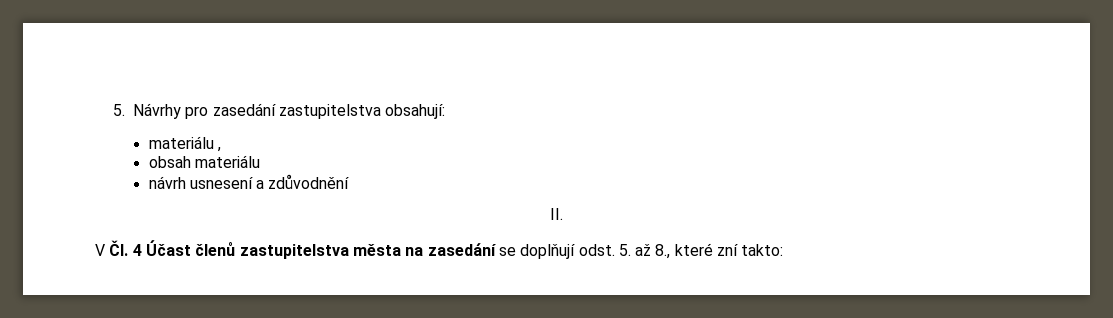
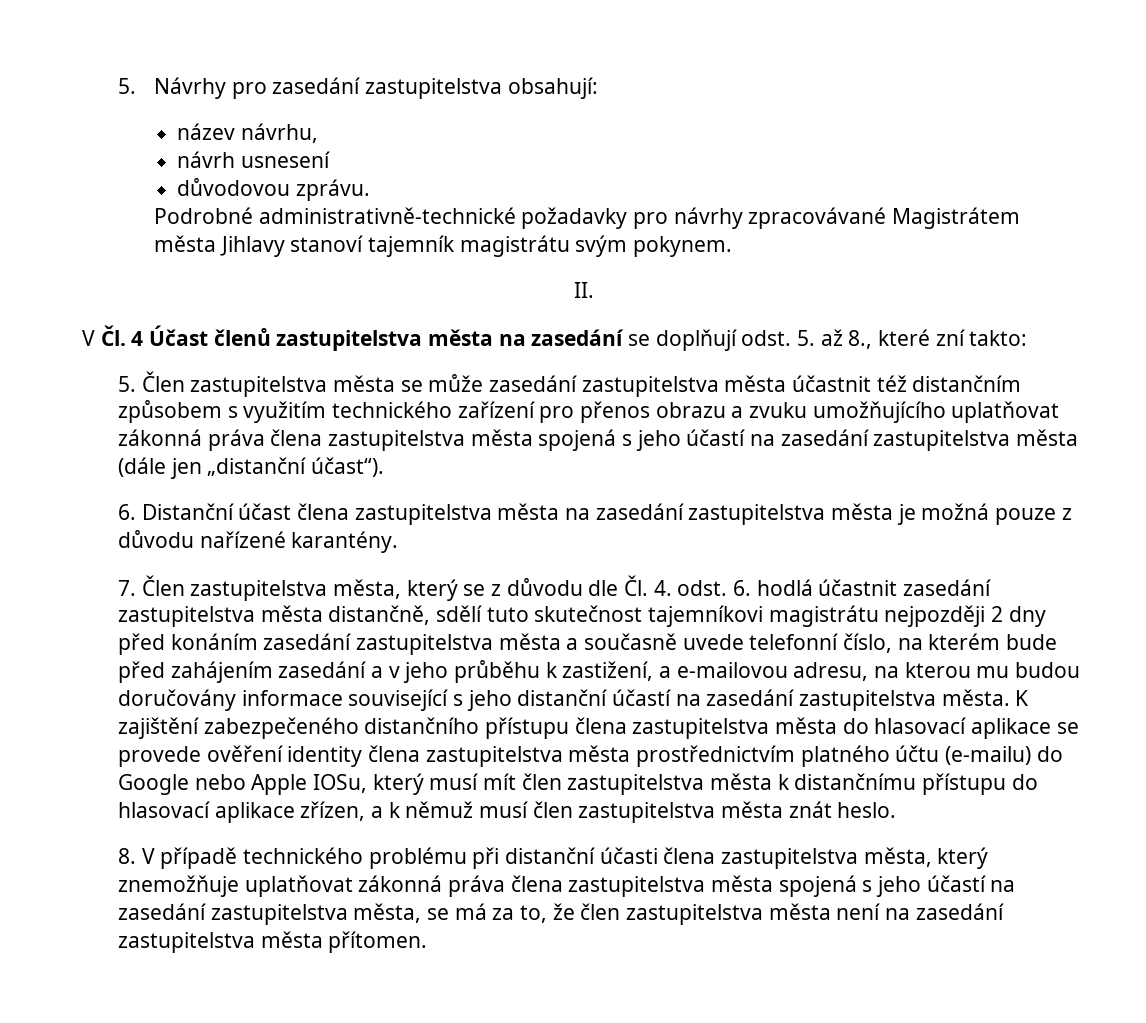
[148,136,221,152] [148,155,260,168] [148,174,350,189] materiálu , // obsah materiálu // návrh usnesení a zdůvodnění -> [176,123,318,143] [176,151,330,168] [176,178,370,201] [153,207,1020,229] [153,235,732,257] název návrhu, // návrh usnesení // důvodovou zprávu. // Podrobné administrativně-technické požadavky pro návrhy zpracovávané Magistrátem města Jihlavy stanoví tajemník magistrátu svým pokynem.
(784, 250) none -> [117,371,1022,397] [117,400,1060,423] [117,429,1078,451] [117,457,384,479] [117,503,1072,525] [117,530,399,553] [117,575,991,601] [117,605,1046,627] [117,633,1057,655] [117,660,1080,683] [117,689,1029,711] [117,717,1079,739] [117,745,1063,767] [117,773,1038,795] [117,801,897,823] [117,847,989,869] [117,875,1016,897] [117,903,1004,925] [117,931,428,953] // 5. Člen zastupitelstva města se může zasedání zastupitelstva města účastnit též distančním způsobem s využitím technického zařízení pro přenos obrazu a zvuku umožňujícího uplatňovat zákonná práva člena zastupitelstva města spojená s jeho účastí na zasedání zastupitelstva města (dále jen „distanční účast“). // 6. Distanční účast člena zastupitelstva města na zasedání zastupitelstva města je možná pouze z důvodu nařízené karantény. // 7. Člen zastupitelstva města, který se z důvodu dle Čl. 4. odst. 6. hodlá účastnit zasedání zastupitelstva města distančně, sdělí tuto skutečnost tajemníkovi magistrátu nejpozději 2 dny před konáním zasedání zastupitelstva města a současně uvede telefonní číslo, na kterém bude před zahájením zasedání a v jeho průběhu k zastižení, a e-mailovou adresu, na kterou mu budou doručovány informace související s jeho distanční účastí na zasedání zastupitelstva města. K zajištění zabezpečeného distančního přístupu člena zastupitelstva města do hlasovací aplikace se provede ověření identity člena zastupitelstva města prostřednictvím platného účtu (e-mailu) do Google nebo Apple IOSu, který musí mít člen zastupitelstva města k distančnímu přístupu do hlasovací aplikace zřízen, a k němuž musí člen zastupitelstva města znát heslo. // 8. V případě technického problému při distanční účasti člena zastupitelstva města, který znemožňuje uplatňovat zákonná práva člena zastupitelstva města spojená s jeho účastí na zasedání zastupitelstva města, se má za to, že člen zastupitelstva města není na zasedání zastupitelstva města přítomen.

